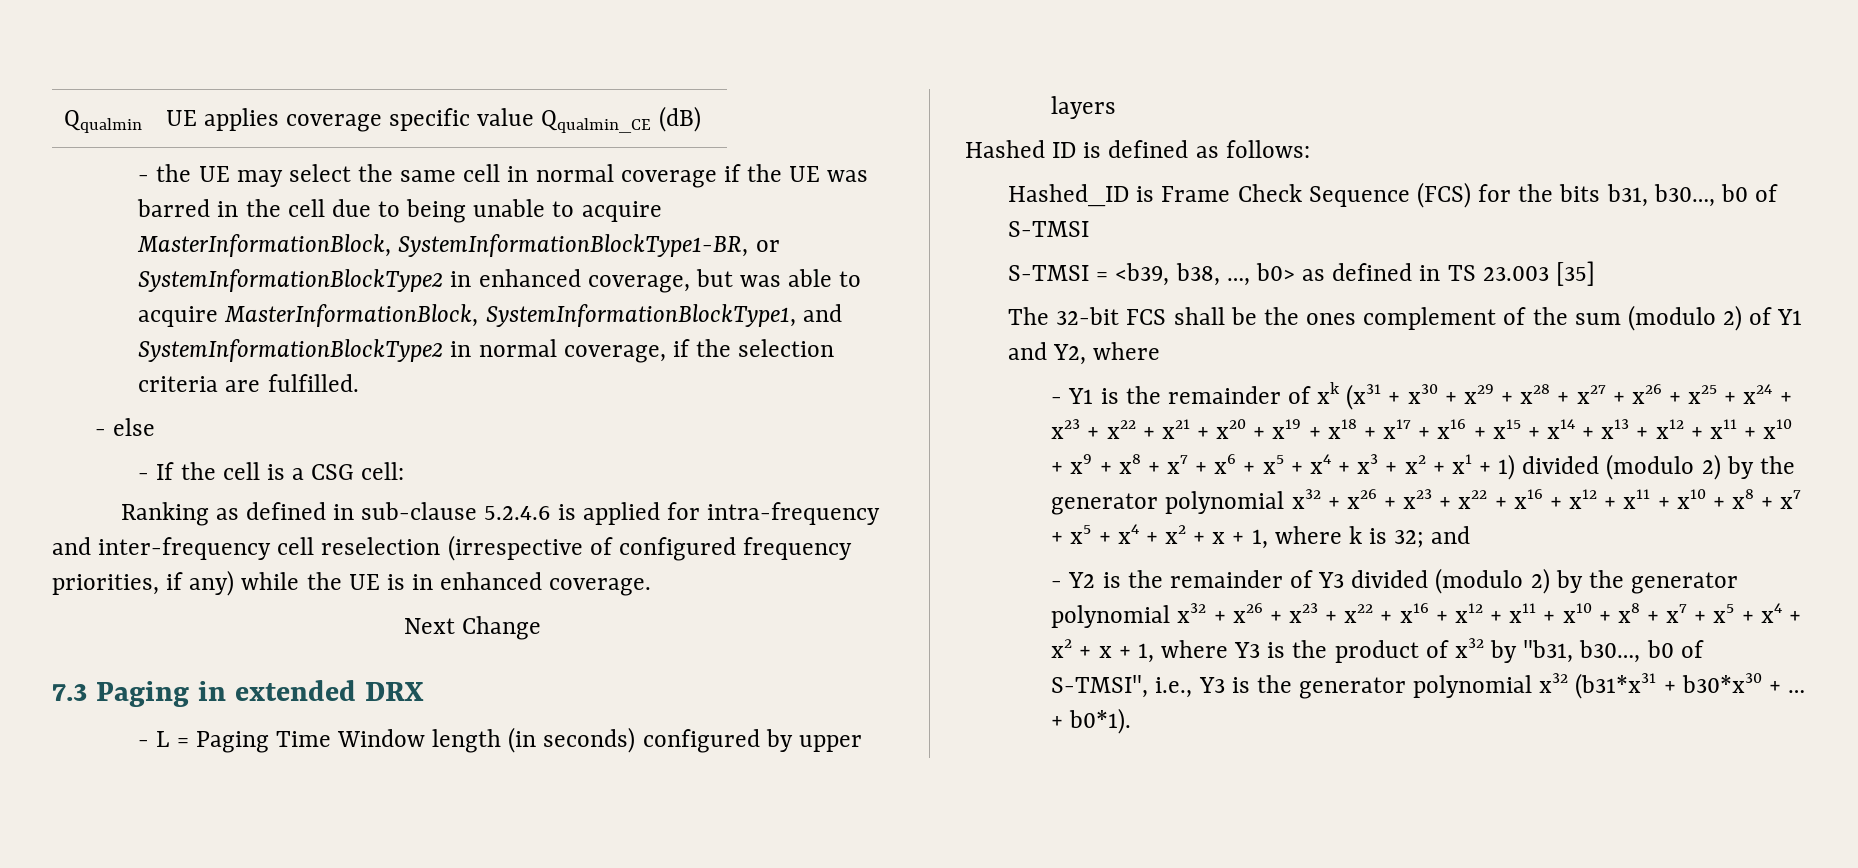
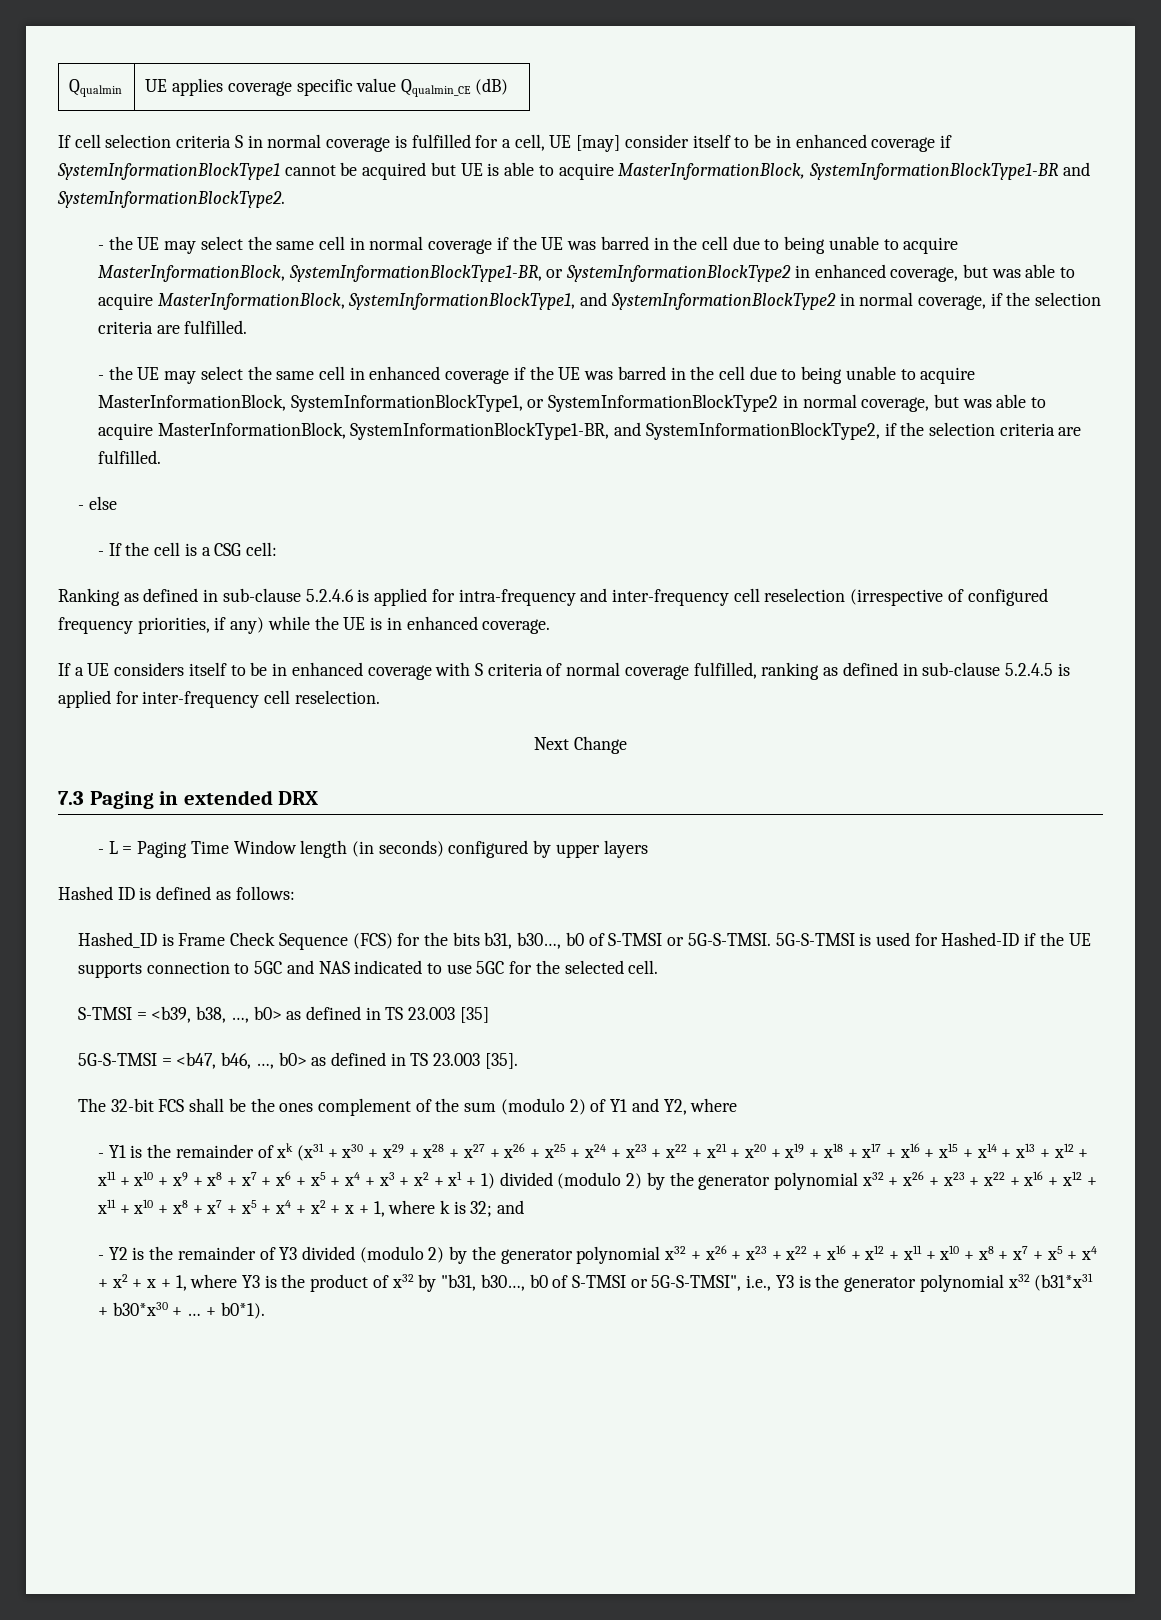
(701, 119) none -> [58,134,952,152] [57,162,1090,180] [57,191,285,208] // If cell selection criteria S in normal coverage is fulfilled for a cell, UE [may] consider itself to be in enhanced coverage if SystemInformationBlockType1 cannot be acquired but UE is able to acquire MasterInformationBlock, SystemInformationBlockType1-BR and SystemInformationBlockType2.
(359, 383) none -> [97,366,976,384] [97,394,1047,412] [97,422,1082,440] [97,450,161,464] // - the UE may select the same cell in enhanced coverage if the UE was barred in the cell due to being unable to acquire MasterInformationBlock, SystemInformationBlockType1, or SystemInformationBlockType2 in normal coverage, but was able to acquire MasterInformationBlock, SystemInformationBlockType1-BR, and SystemInformationBlockType2, if the selection criteria are fulfilled.
(652, 587) none -> [58,662,1070,680] [58,690,380,708] // If a UE considers itself to be in enhanced coverage with S criteria of normal coverage fulfilled, ranking as defined in sub-clause 5.2.4.5 is applied for inter-frequency cell reselection.
(1090, 229) none -> [667,932,1091,946] [77,960,659,978] or 5G-S-TMSI. 5G-S-TMSI is used for Hashed-ID if the UE supports connection to 5GC and NAS indicated to use 5GC for the selected cell.
(1595, 273) none -> [77,1052,518,1069] // 5G-S-TMSI = <b47, b46, …, b0> as defined in TS 23.003 [35].
[1051,675,1149,698] S-TMSI", -> [571,1275,742,1291] S-TMSI or 5G-S-TMSI",

